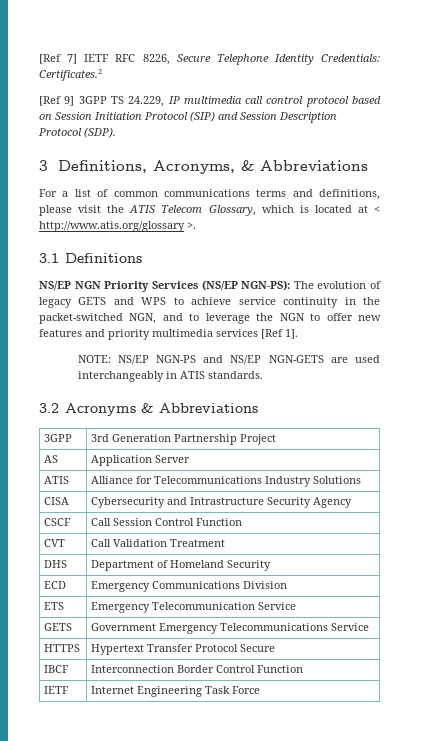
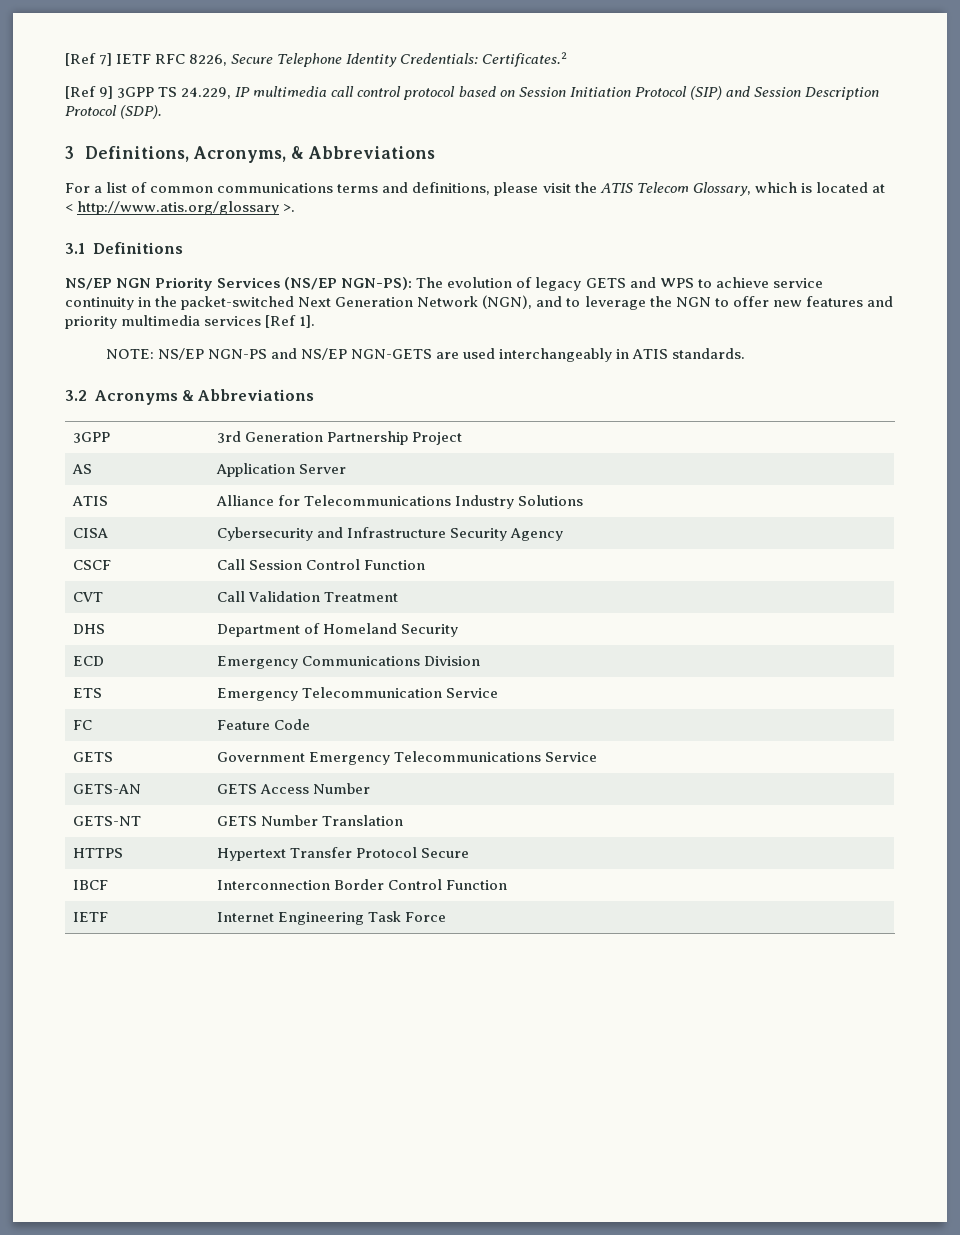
[129,313,157,324] NGN, -> [298,295,533,309] Next Generation Network (NGN),
[190,497,265,505] Intrastructure -> [346,527,446,538] Infrastructure
(297, 606) none -> [72,720,92,730] [216,719,310,730] // FC | Feature Code
(370, 627) none -> [72,784,141,794] [216,783,370,794] [72,816,141,826] [216,815,403,826] // GETS-AN | GETS Access Number // GETS-NT | GETS Number Translation

